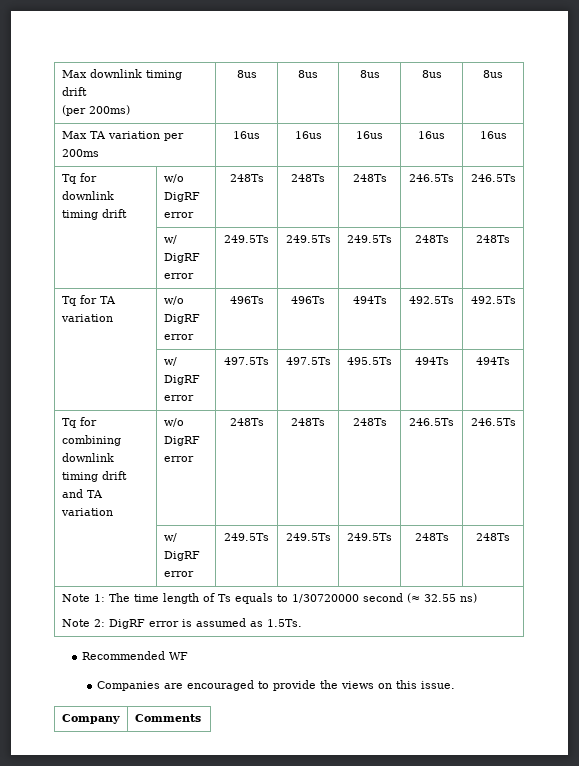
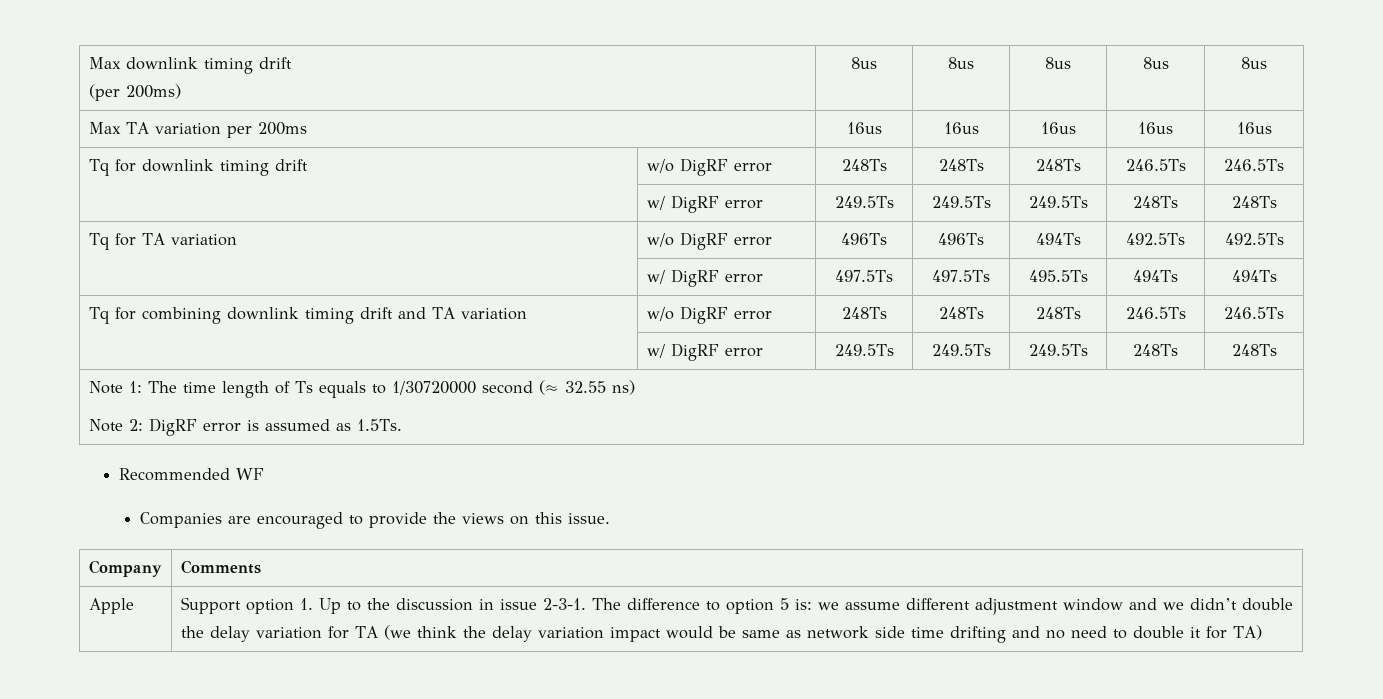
(201, 718) none -> [88,598,134,614] [180,597,1293,615] [180,625,1262,643] // Apple | Support option 1. Up to the discussion in issue 2-3-1. The difference to option 5 is: we assume different adjustment window and we didn’t double the delay variation for TA (we think the delay variation impact would be same as network side time drifting and no need to double it for TA)

